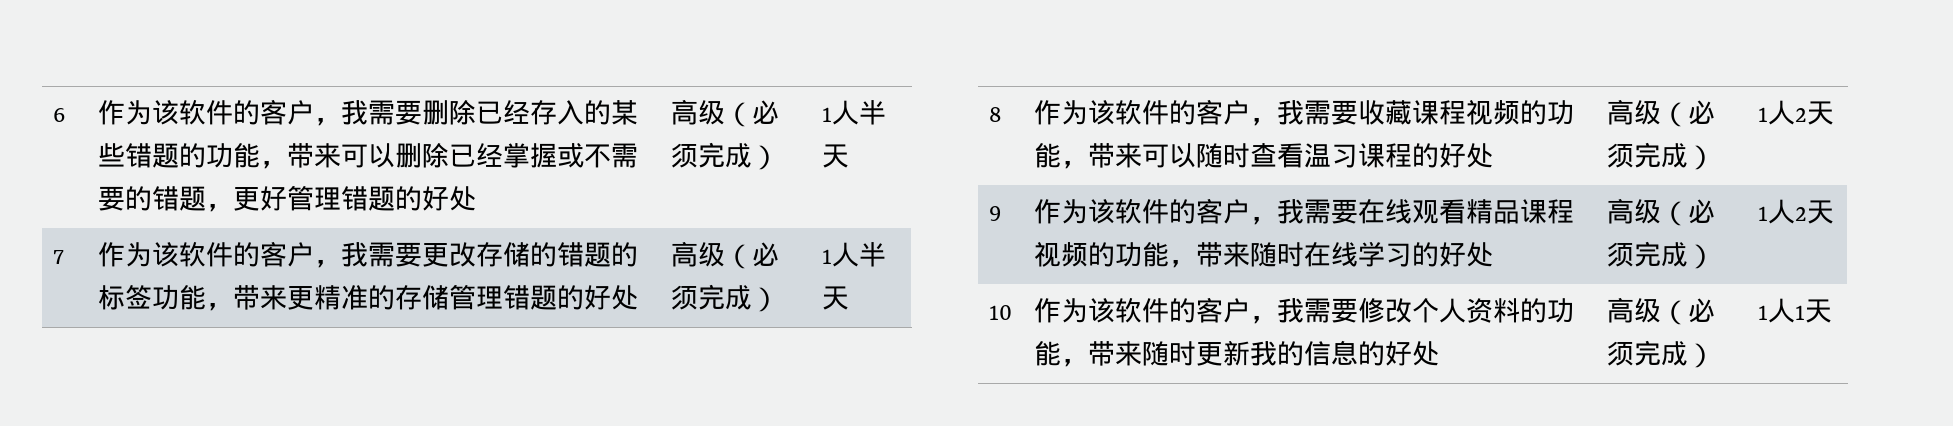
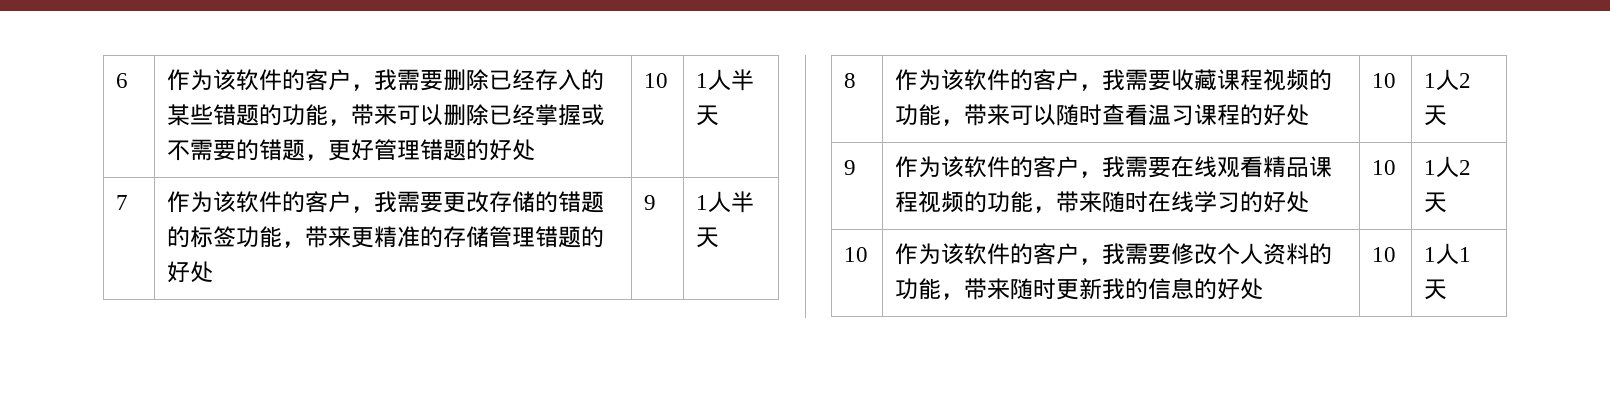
[670,99,779,127] [670,142,779,170] 高级（必须完成） -> [644,73,669,88] 10
[670,241,779,269] [670,284,779,312] 高级（必须完成） -> [644,195,657,210] 9
[1606,99,1715,127] [1606,142,1715,170] 高级（必须完成） -> [1372,73,1397,88] 10
[1606,198,1715,226] [1606,241,1715,269] 高级（必须完成） -> [1372,160,1397,175] 10
[1606,297,1715,325] [1606,340,1715,368] 高级（必须完成） -> [1372,247,1397,262] 10

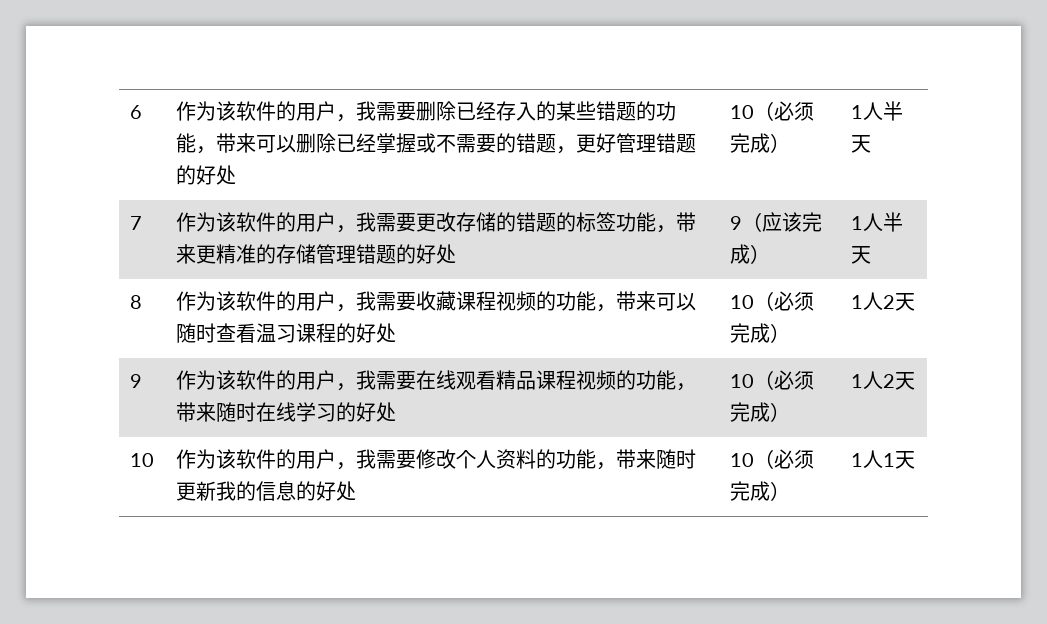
[305,69,329,91] 客 -> [295,103,316,121] 用
(669, 80) none -> [753,101,814,121] [729,133,790,153] （必须完成）
[305,191,329,213] 客 -> [295,214,316,232] 用
(657, 202) none -> [741,212,822,232] [729,244,770,264] （应该完成）
[1033,69,1057,91] 客 -> [295,293,316,311] 用
(1397, 80) none -> [753,291,814,311] [729,323,790,343] （必须完成）
[1033,156,1057,178] 客 -> [295,372,316,390] 用
(1397, 167) none -> [753,370,814,390] [729,402,790,422] （必须完成）
[1033,243,1057,265] 客 -> [295,451,316,469] 用
(1397, 254) none -> [753,449,814,469] [729,481,790,501] （必须完成）

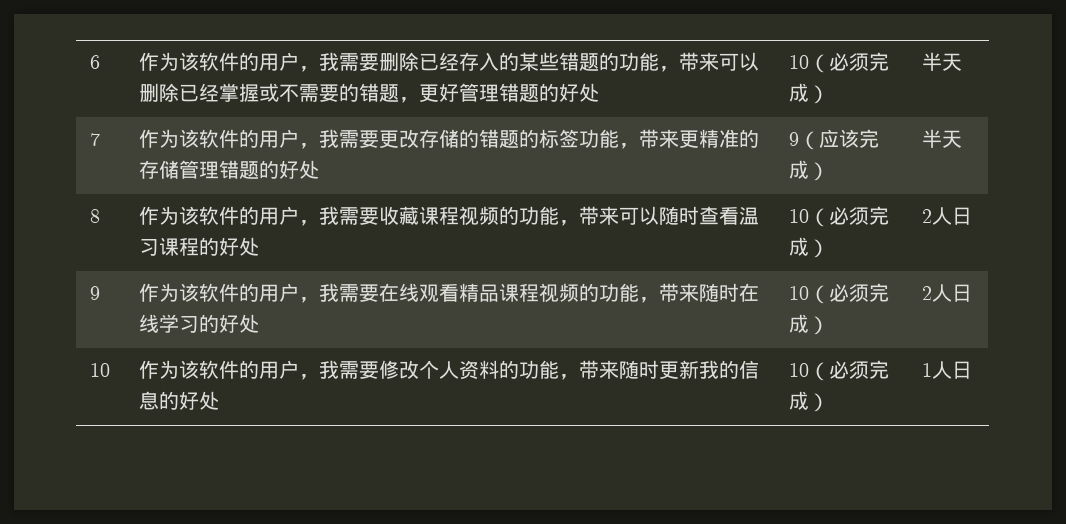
[850,102,883,120] 1人 -> (830, 94) none
[850,213,883,231] 1人 -> (830, 171) none
[850,292,915,311] 1人2天 -> [922,207,973,225] 2人日
[850,371,915,390] 1人2天 -> [922,284,973,302] 2人日
[882,451,915,469] 1天 -> [952,361,973,379] 日

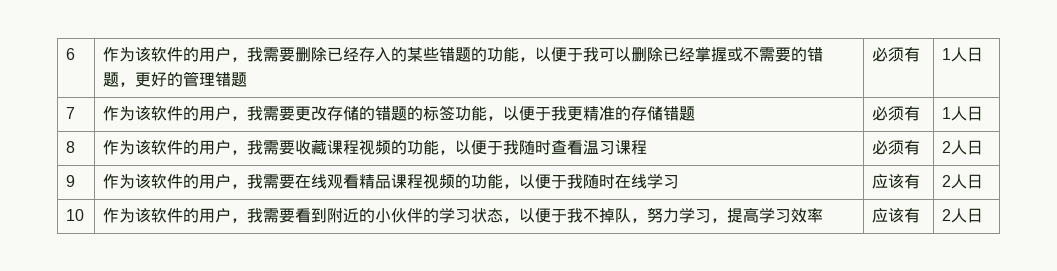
[679,52,720,71] 带来 -> [535,47,600,62] 以便于我
[459,83,600,102] [789,52,890,73] [789,83,830,104] [922,52,963,71] 管理错题的好处 | 10（必须完成） | 半天 -> [167,71,248,87] [872,47,921,62] [942,47,984,62] 的管理错题 | 必须有 | 1人日
[639,129,680,148] 带来 -> [503,106,568,121] 以便于我
[179,160,320,179] [789,129,880,150] [789,160,830,181] [922,129,963,148] 管理错题的好处 | 9（应该完成） | 半天 -> [663,106,696,121] [872,106,921,121] [942,106,984,121] 错题 | 必须有 | 1人日
[579,206,660,225] 带来可以 -> [455,140,520,155] 以便于我
[199,237,260,256] [789,206,890,227] [789,237,830,258] 的好处 | 10（必须完成） -> [872,140,921,155] | 必须有
[659,283,700,302] 带来 -> [519,174,584,189] 以便于我
[199,314,260,333] [789,283,890,304] [789,314,830,335] 的好处 | 10（必须完成） -> [872,174,921,189] | 应该有
[379,360,760,380] [139,391,220,410] [789,360,890,381] [789,391,830,412] [922,363,933,377] 修改个人资料的功能，带来随时更新我的信息的好处 | 10（必须完成） | 1 -> [295,207,824,223] [872,208,921,223] [942,209,952,221] 看到附近的小伙伴的学习状态，以便于我不掉队，努力学习，提高学习效率 | 应该有 | 2

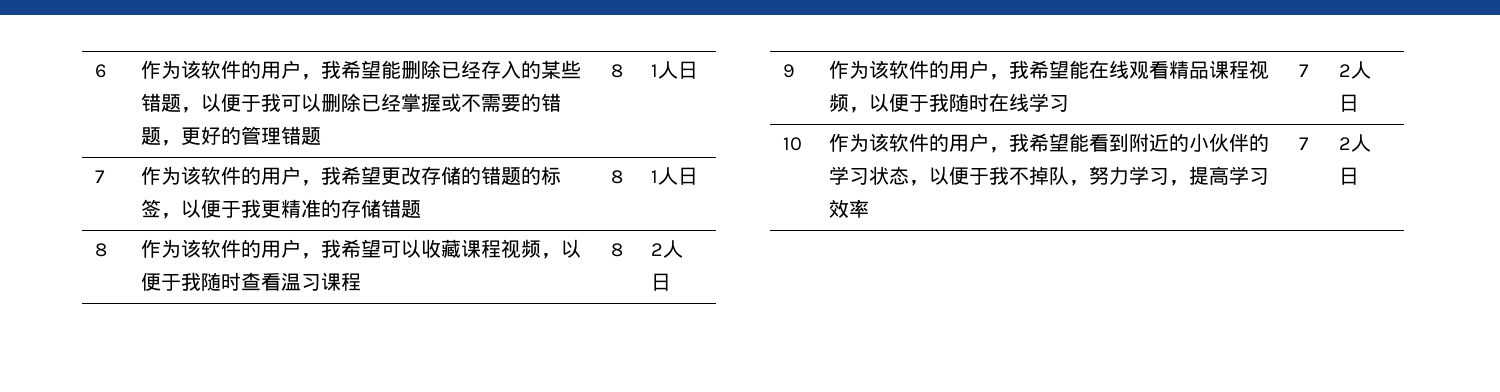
[263,47,296,62] 需要 -> [341,60,402,79] 希望能
[471,47,520,62] 的功能 -> (182, 103) none
[872,47,921,62] 必须有 -> [611,64,624,78] 8
[263,106,296,121] 需要 -> [341,166,382,185] 希望
[455,106,488,121] 功能 -> (162, 208) none
[872,106,921,121] 必须有 -> [611,170,624,184] 8
[263,140,296,155] 需要 -> [341,239,422,258] 希望可以
[391,140,440,155] 的功能 -> (542, 248) none
[872,140,921,155] 必须有 -> [611,243,624,257] 8
[263,174,296,189] 需要 -> [1029,60,1090,79] 希望能
[455,174,504,189] 的功能 -> (850, 102) none
[872,174,921,189] 应该有 -> [1299,64,1310,77] 7
[263,208,296,223] 需要 -> [1029,133,1090,152] 希望能
[872,208,921,223] 应该有 -> [1299,137,1310,150] 7

